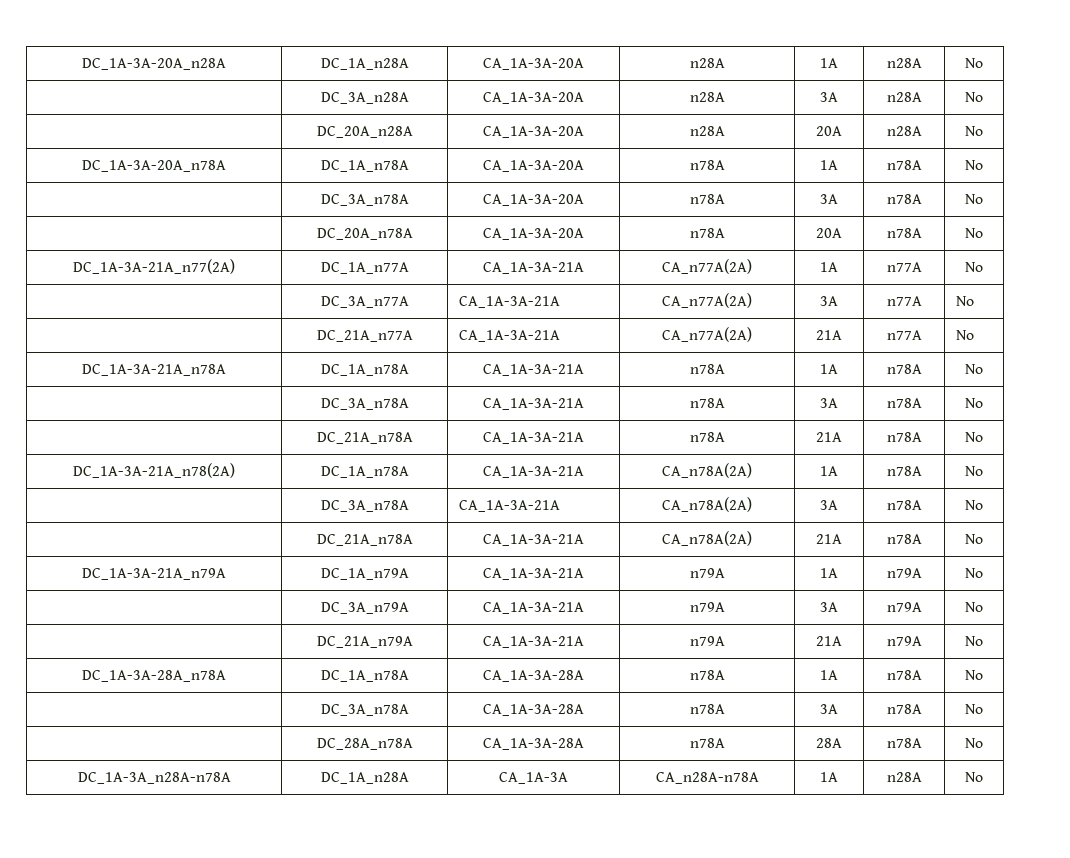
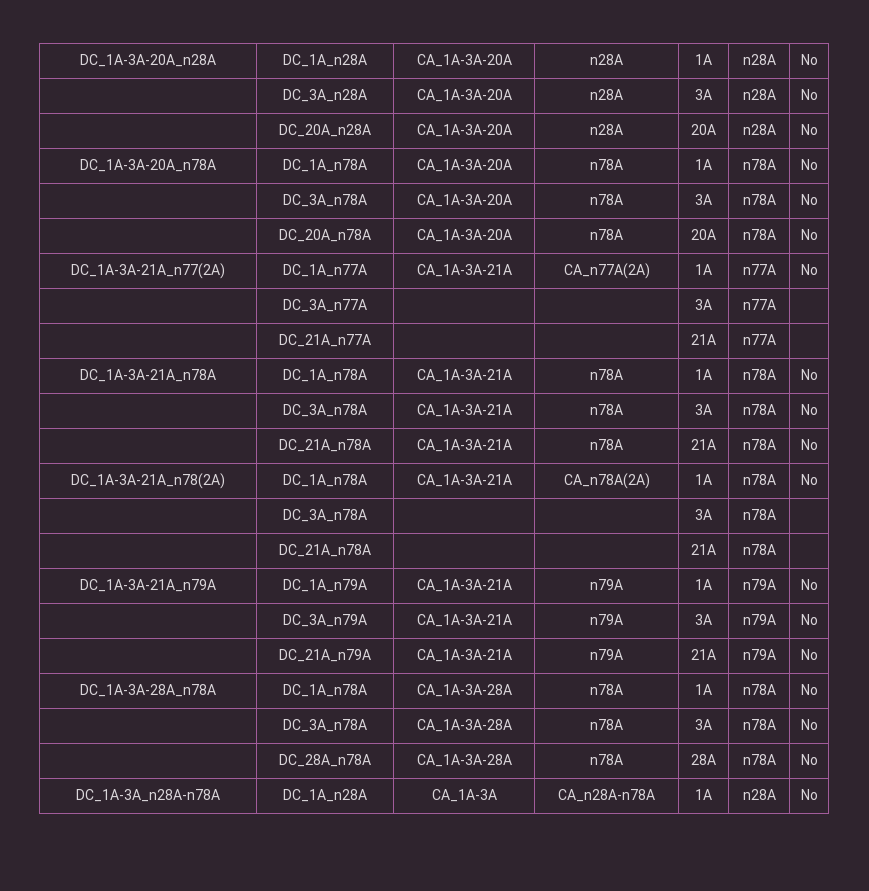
[458,296,560,308] [662,293,752,308] CA_1A-3A-21A | CA_n77A(2A) -> (367, 305) |
[955,296,974,306] No -> (776, 304) none
[458,330,560,342] [662,327,752,342] CA_1A-3A-21A | CA_n77A(2A) -> (371, 340) |
[955,330,974,340] No -> (776, 339) none
[458,500,560,512] [662,497,752,512] [820,500,838,510] [886,500,922,510] [965,500,983,510] [316,534,413,546] [483,534,584,546] [662,531,752,546] [816,534,842,544] [886,534,922,544] [965,534,983,544] CA_1A-3A-21A | CA_n78A(2A) | 3A | n78A | No // | DC_21A_n78A | CA_1A-3A-21A | CA_n78A(2A) | 21A | n78A | No -> [695,509,712,520] [742,509,776,520] [279,544,371,557] [691,544,716,555] [742,544,776,555] | | 3A | n78A | // | DC_21A_n78A | | | 21A | n78A |

